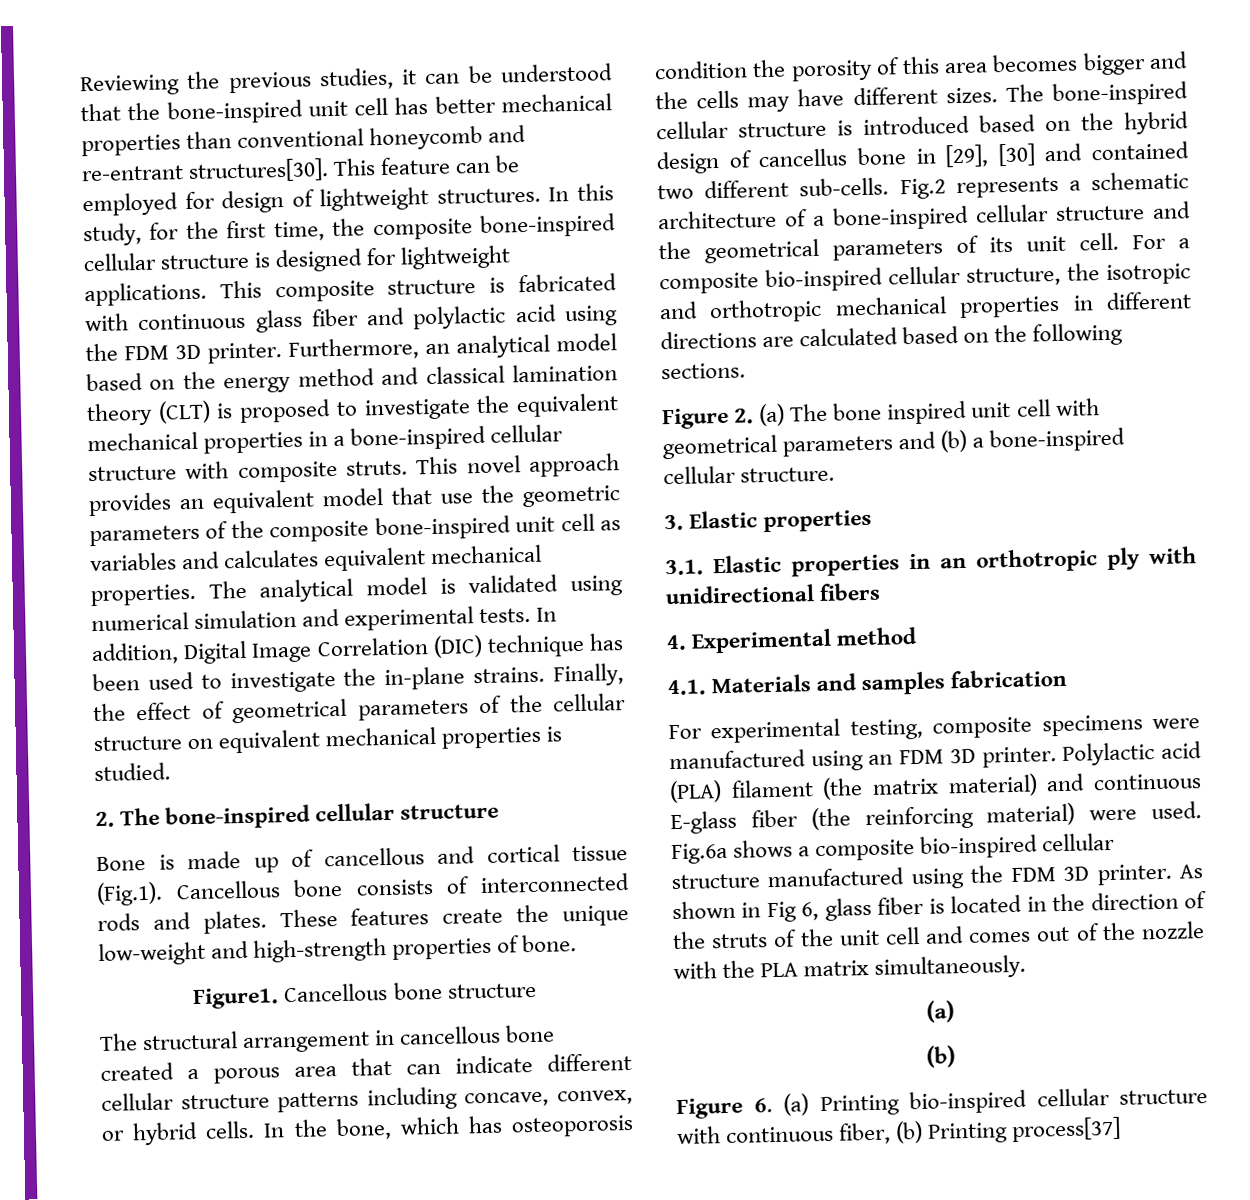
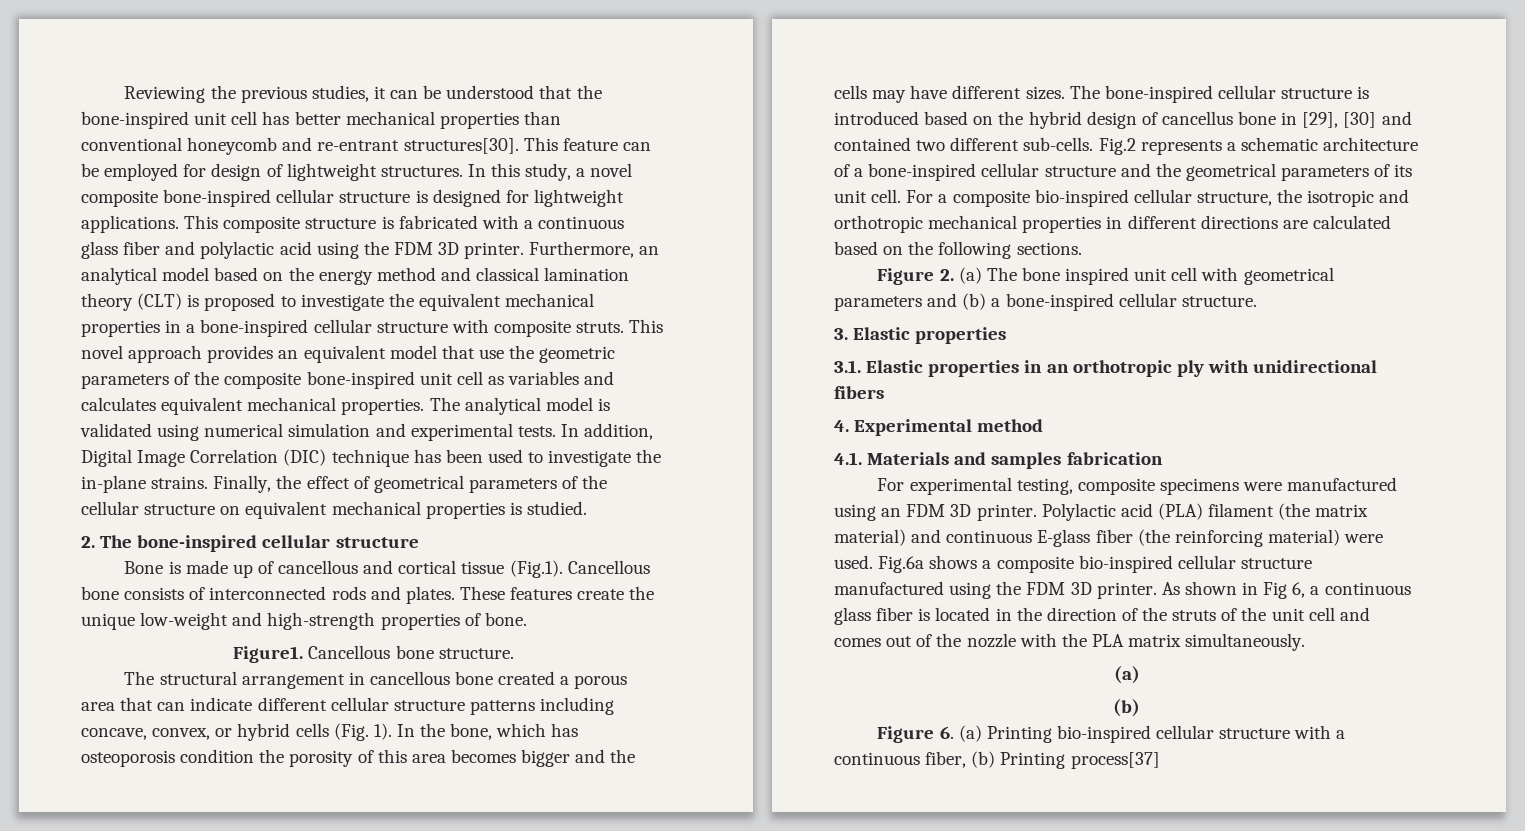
[149,218,366,242] for the first time, the -> [576,163,633,177] a novel
(129, 322) none -> [523,220,533,229] a
[446,982,537,999] structure -> [438,648,514,659] structure.
[205,1120,256,1139] cells. -> [295,723,392,741] cells (Fig. 1).
(820, 911) none -> [1310,582,1411,595] a continuous
(721, 1135) none -> [1336,730,1346,739] a

